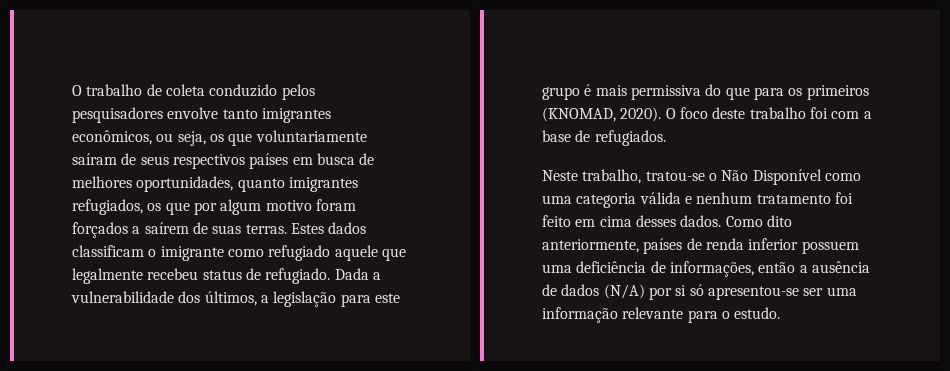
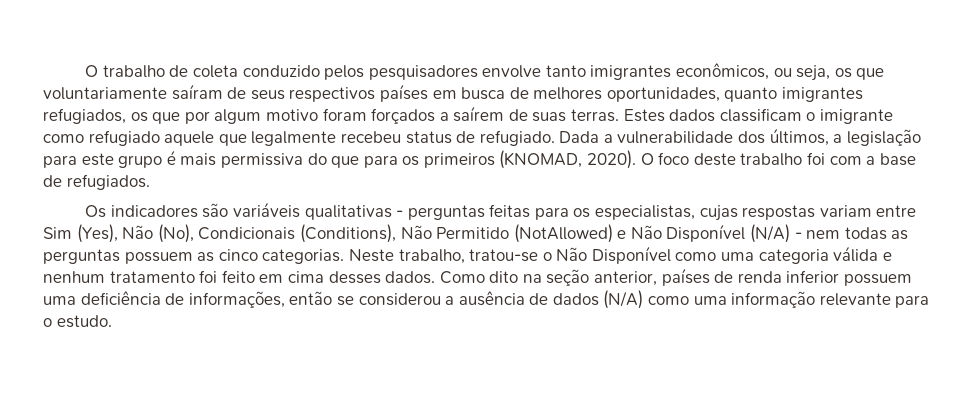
(666, 138) none -> [85,202,917,221] [43,224,909,243] [43,249,345,264] Os indicadores são variáveis qualitativas - perguntas feitas para os especialistas, cujas respostas variam entre Sim (Yes), Não (No), Condicionais (Conditions), Não Permitido (NotAllowed) e Não Disponível (N/A) - nem todas as perguntas possuem as cinco categorias.
[542,239,639,253] anteriormente, -> [522,269,658,286] na seção anterior,
(796, 267) none -> [336,293,441,306] se considerou
[648,284,824,300] por si só apresentou-se ser -> [648,296,690,305] como

